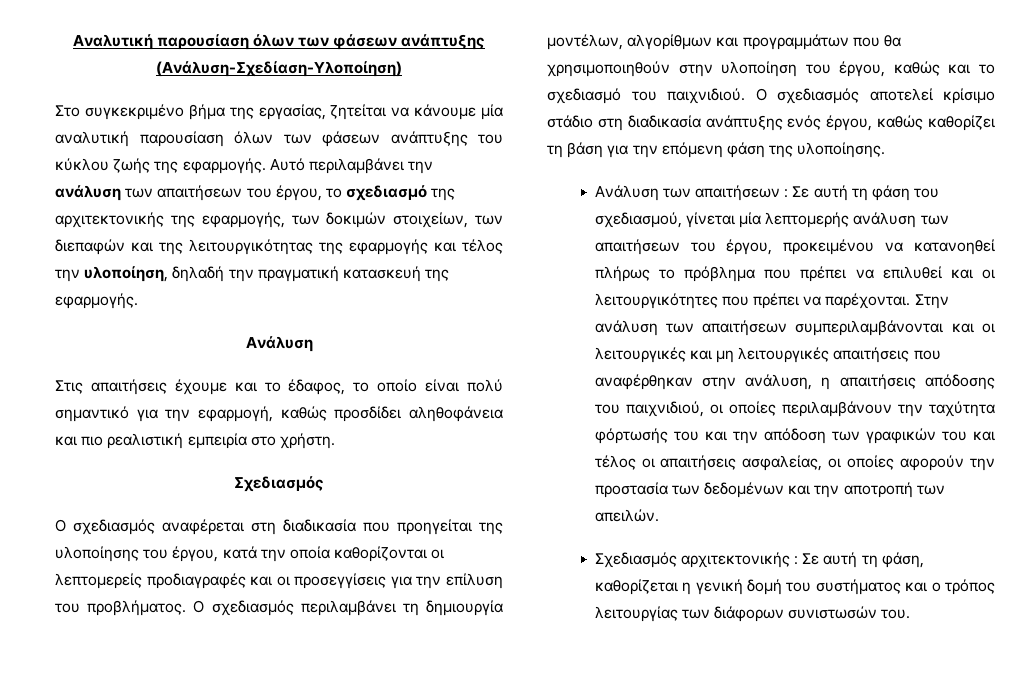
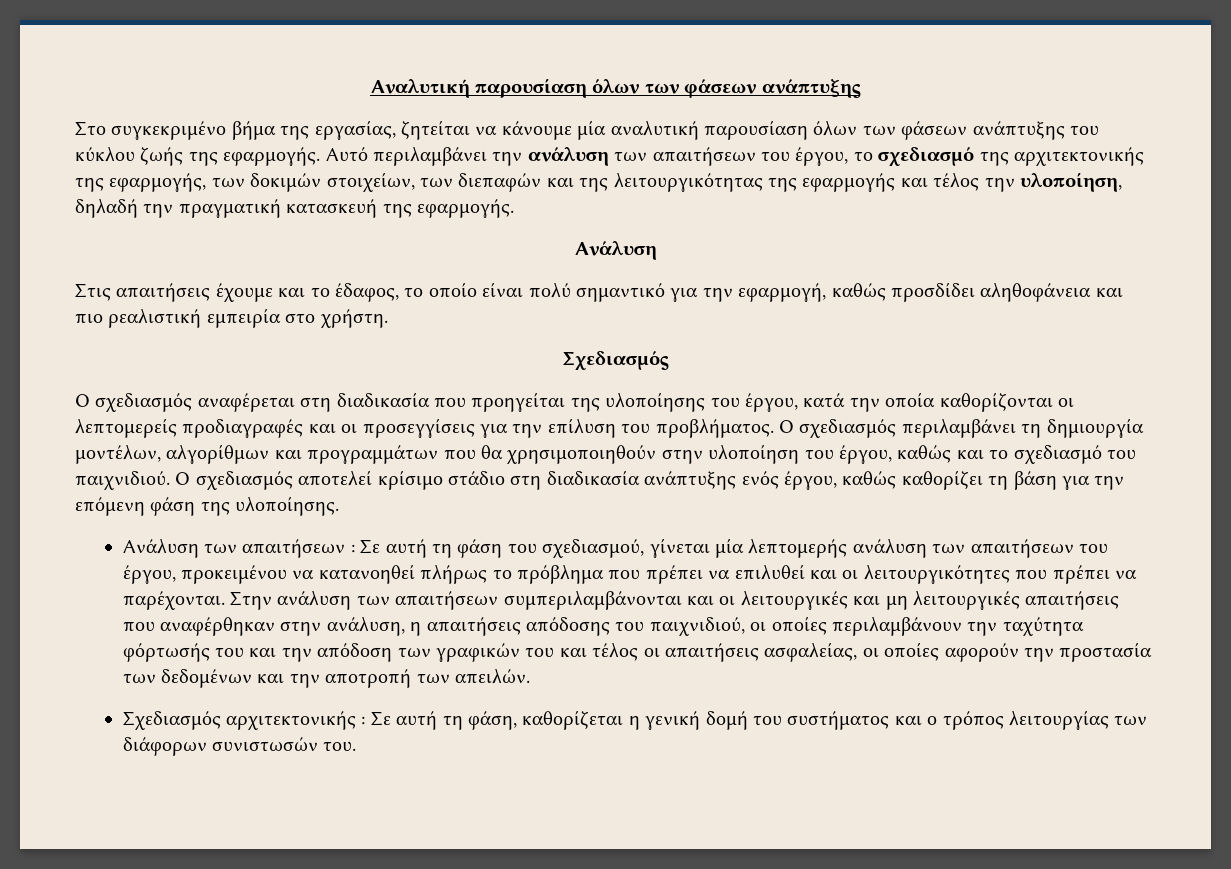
[156,61,402,77] (Ανάλυση-Σχεδίαση-Υλοποίηση) -> (861, 88) none

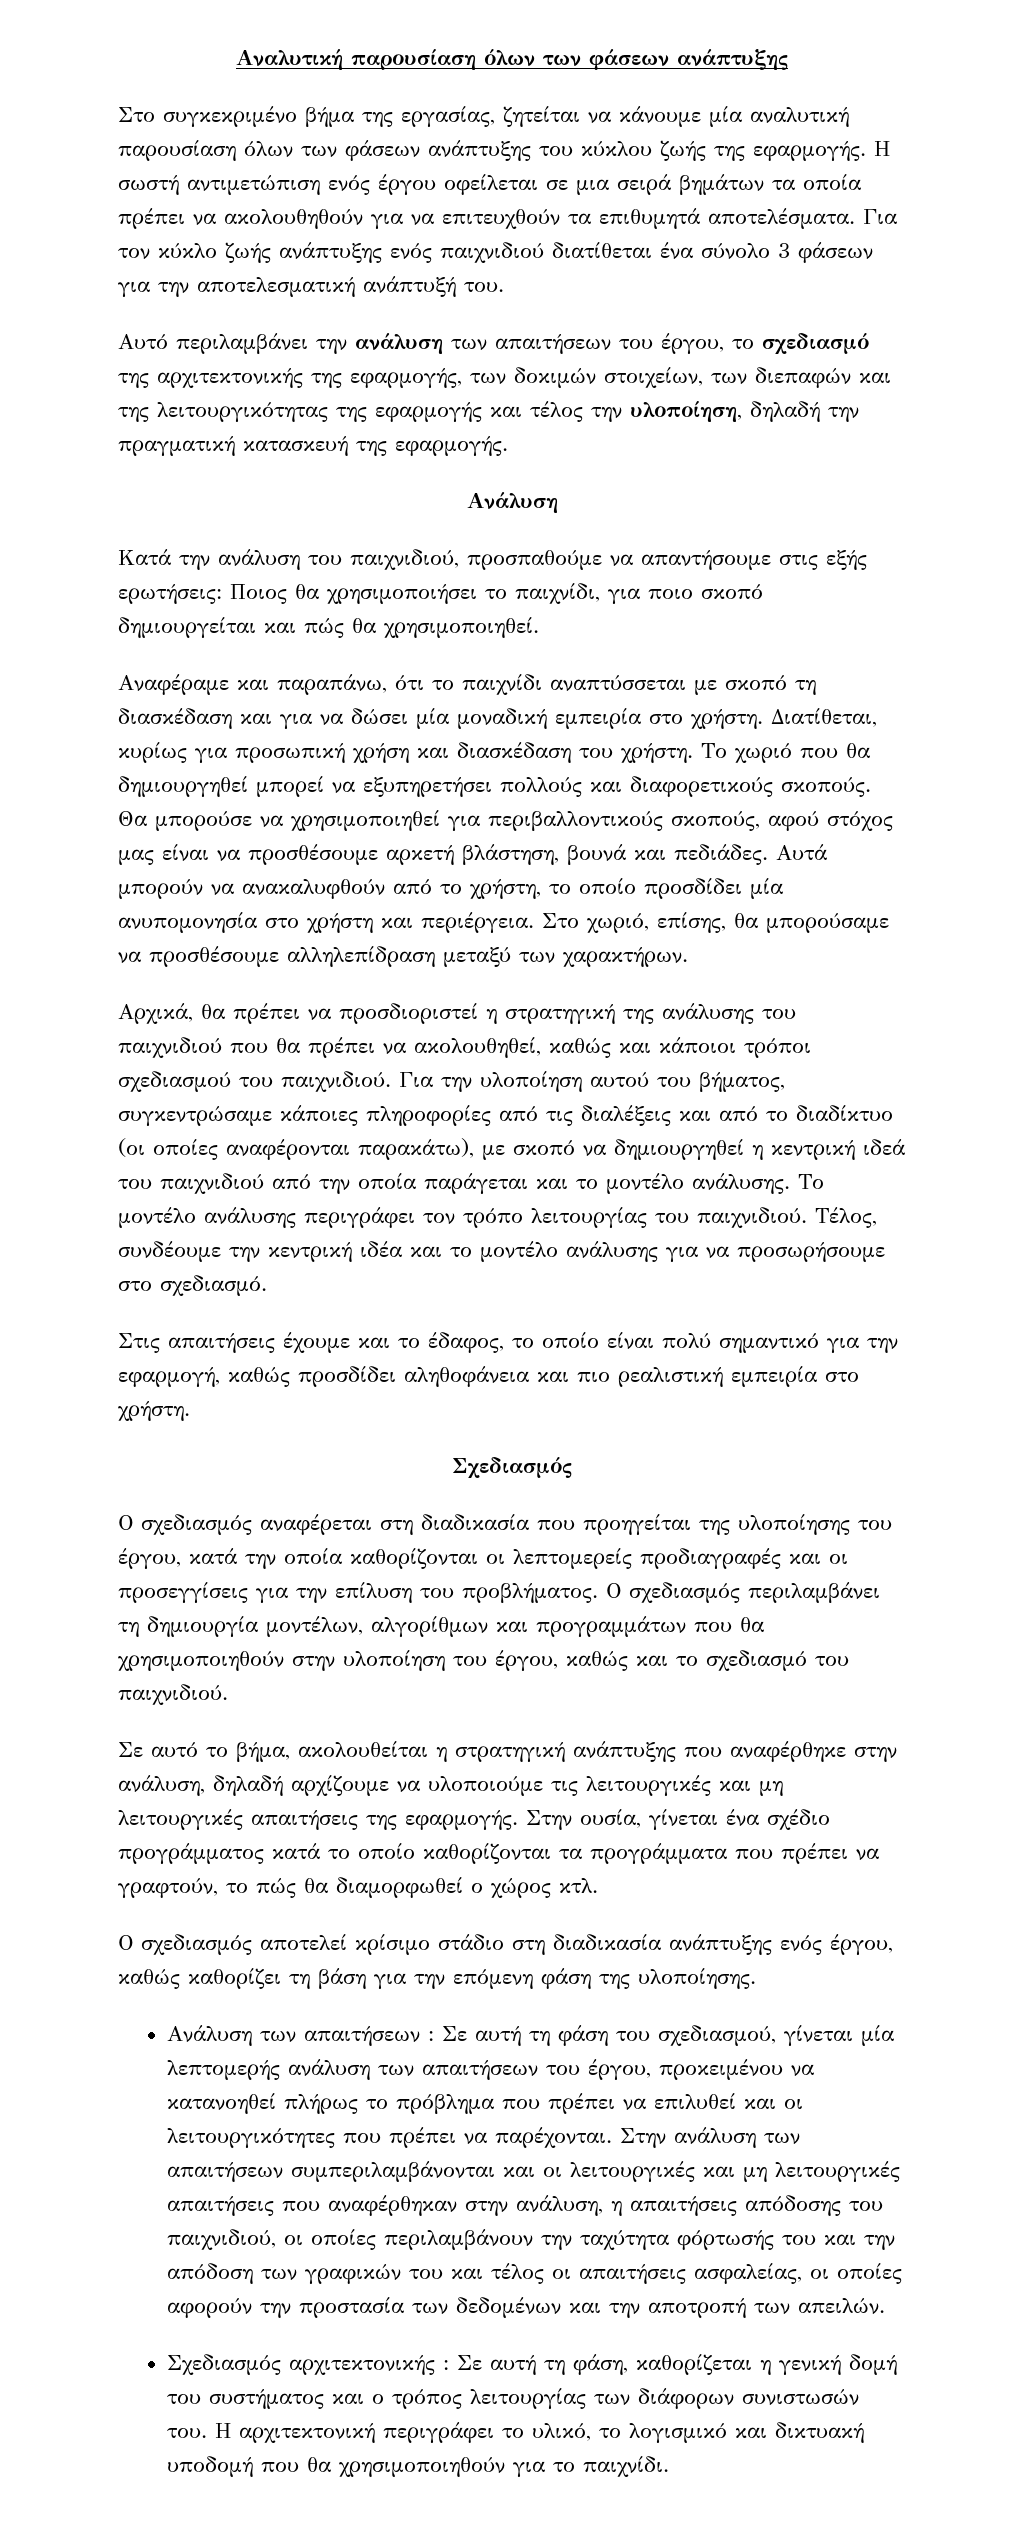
(321, 156) none -> [874,141,890,156] [118,174,863,195] [118,208,898,229] [118,242,873,263] [118,276,504,297] Η σωστή αντιμετώπιση ενός έργου οφείλεται σε μια σειρά βημάτων τα οποία πρέπει να ακολουθηθούν για να επιτευχθούν τα επιθυμητά αποτελέσματα. Για τον κύκλο ζωής ανάπτυξης ενός παιχνιδιού διατίθεται ένα σύνολο 3 φάσεων για την αποτελεσματική ανάπτυξή του. //
(657, 250) none -> [118,549,868,570] [118,583,764,604] [118,617,539,638] [118,674,816,695] [118,708,878,729] [118,742,872,763] [118,776,871,797] [118,810,894,831] [118,844,829,865] [118,878,785,899] [118,912,890,933] [118,946,688,967] [118,1003,797,1024] [118,1037,811,1058] [118,1071,785,1092] [118,1105,893,1126] [118,1138,906,1160] [118,1173,824,1194] [118,1207,877,1228] [118,1241,885,1262] [118,1275,268,1296] // Κατά την ανάλυση του παιχνιδιού, προσπαθούμε να απαντήσουμε στις εξής ερωτήσεις: Ποιος θα χρησιμοποιήσει το παιχνίδι, για ποιο σκοπό δημιουργείται και πώς θα χρησιμοποιηθεί. // Αναφέραμε και παραπάνω, ότι το παιχνίδι αναπτύσσεται με σκοπό τη διασκέδαση και για να δώσει μία μοναδική εμπειρία στο χρήστη. Διατίθεται, κυρίως για προσωπική χρήση και διασκέδαση του χρήστη. Το χωριό που θα δημιουργηθεί μπορεί να εξυπηρετήσει πολλούς και διαφορετικούς σκοπούς. Θα μπορούσε να χρησιμοποιηθεί για περιβαλλοντικούς σκοπούς, αφού στόχος μας είναι να προσθέσουμε αρκετή βλάστηση, βουνά και πεδιάδες. Αυτά μπορούν να ανακαλυφθούν από το χρήστη, το οποίο προσδίδει μία ανυπομονησία στο χρήστη και περιέργεια. Στο χωριό, επίσης, θα μπορούσαμε να προσθέσουμε αλληλεπίδραση μεταξύ των χαρακτήρων. // Αρχικά, θα πρέπει να προσδιοριστεί η στρατηγική της ανάλυσης του παιχνιδιού που θα πρέπει να ακολουθηθεί, καθώς και κάποιοι τρόποι σχεδιασμού του παιχνιδιού. Για την υλοποίηση αυτού του βήματος, συγκεντρώσαμε κάποιες πληροφορίες από τις διαλέξεις και από το διαδίκτυο (οι οποίες αναφέρονται παρακάτω), με σκοπό να δημιουργηθεί η κεντρική ιδεά του παιχνιδιού από την οποία παράγεται και το μοντέλο ανάλυσης. Το μοντέλο ανάλυσης περιγράφει τον τρόπο λειτουργίας του παιχνιδιού. Τέλος, συνδέουμε την κεντρική ιδέα και το μοντέλο ανάλυσης για να προσωρήσουμε στο σχεδιασμό.
(170, 480) none -> [118,1741,898,1762] [118,1775,783,1796] [118,1809,830,1830] [118,1843,880,1864] [118,1877,598,1898] // Σε αυτό το βήμα, ακολουθείται η στρατηγική ανάπτυξης που αναφέρθηκε στην ανάλυση, δηλαδή αρχίζουμε να υλοποιούμε τις λειτουργικές και μη λειτουργικές απαιτήσεις της εφαρμογής. Στην ουσία, γίνεται ένα σχέδιο προγράμματος κατά το οποίο καθορίζονται τα προγράμματα που πρέπει να γραφτούν, το πώς θα διαμορφωθεί ο χώρος κτλ. //
(357, 746) none -> [214,2422,864,2443] [166,2456,670,2477] Η αρχιτεκτονική περιγράφει το υλικό, το λογισμικό και δικτυακή υποδομή που θα χρησιμοποιηθούν για το παιχνίδι.

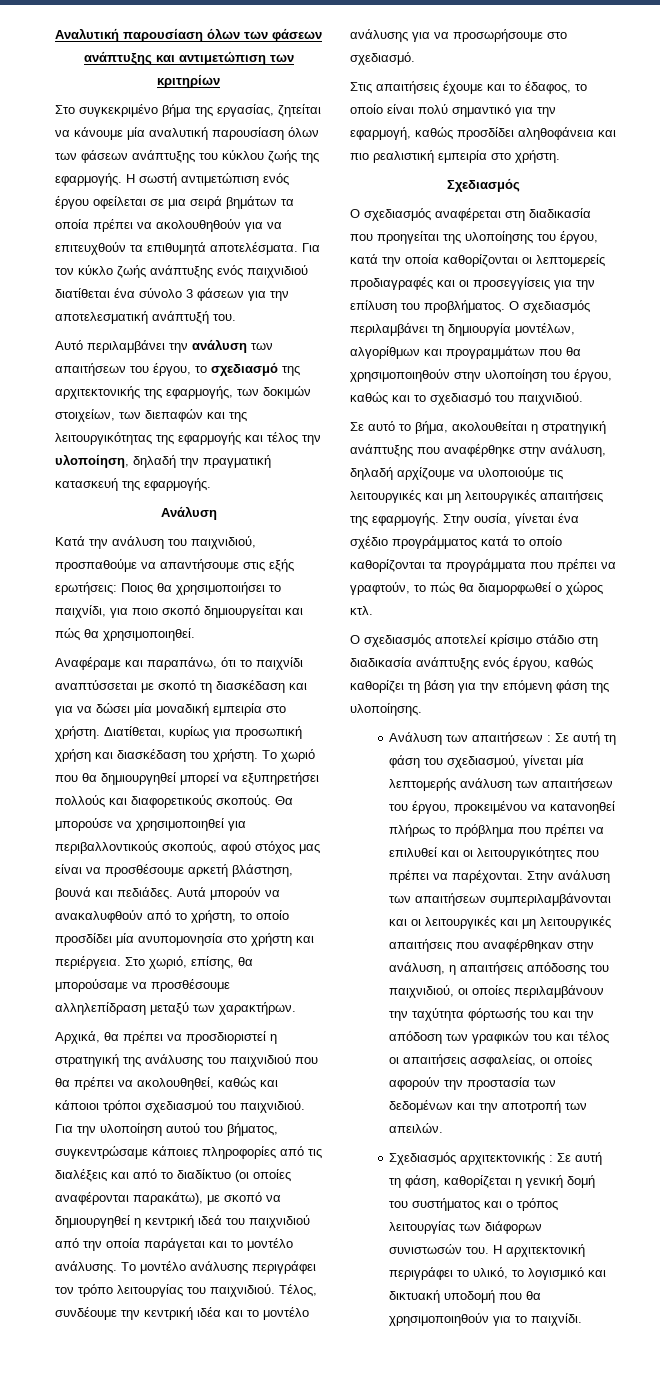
(788, 59) none -> [155,51,294,65] [157,74,220,88] και αντιμετώπιση των κριτηρίων

